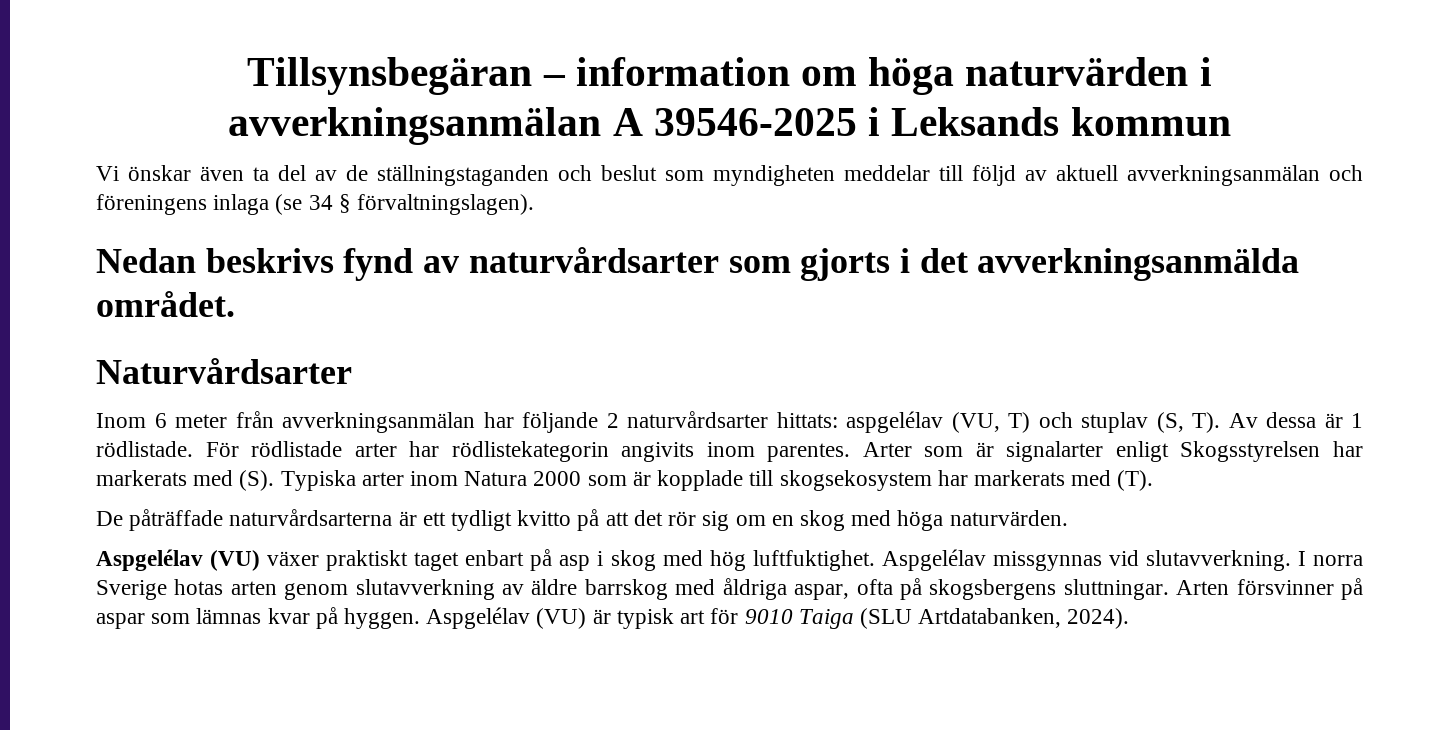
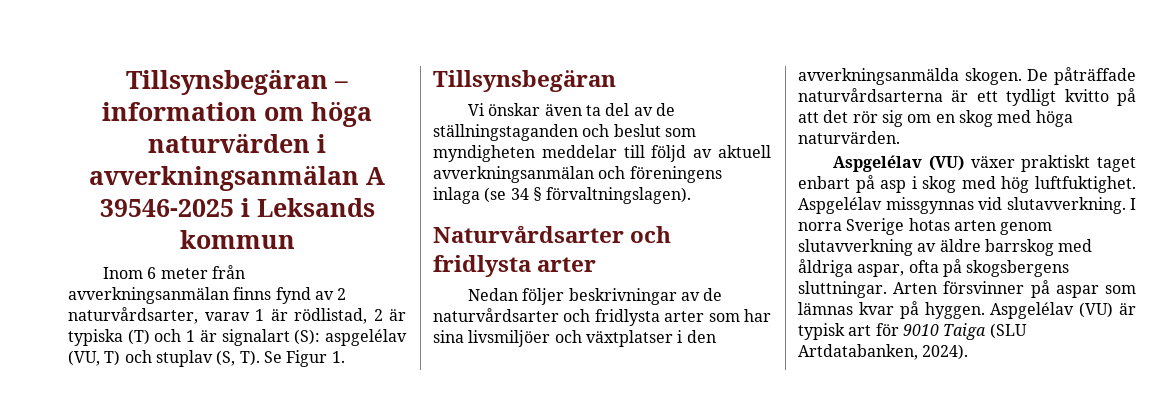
(1231, 121) none -> [103,265,245,279] [68,287,347,304] [68,307,406,324] [68,329,407,346] [68,350,345,367] [433,70,616,92] // Inom 6 meter från avverkningsanmälan finns fynd av 2 naturvårdsarter, varav 1 är rödlistad, 2 är typiska (T) och 1 är signalart (S): aspgelélav (VU, T) och stuplav (S, T). Se Figur 1. // Tillsynsbegäran
[96,247,1300,281] [96,291,235,317] [96,358,352,384] [96,411,1363,433] [96,441,1363,462] [96,470,1154,491] Nedan beskrivs fynd av naturvårdsarter som gjorts i det avverkningsanmälda området. // Naturvårdsarter // Inom 6 meter från avverkningsanmälan har följande 2 naturvårdsarter hittats: aspgelélav (VU, T) och stuplav (S, T). Av dessa är 1 rödlistade. För rödlistade arter har rödlistekategorin angivits inom parentes. Arter som är signalarter enligt Skogsstyrelsen har markerats med (S). Typiska arter inom Natura 2000 som är kopplade till skogsekosystem har markerats med (T). // -> [433,225,672,243] [433,255,597,277] [468,288,723,305] [433,308,771,326] [433,330,716,347] [798,68,1022,85] Naturvårdsarter och fridlysta arter // Nedan följer beskrivningar av de naturvårdsarter och fridlysta arter som har sina livsmiljöer och växtplatser i den avverkningsanmälda skogen.

